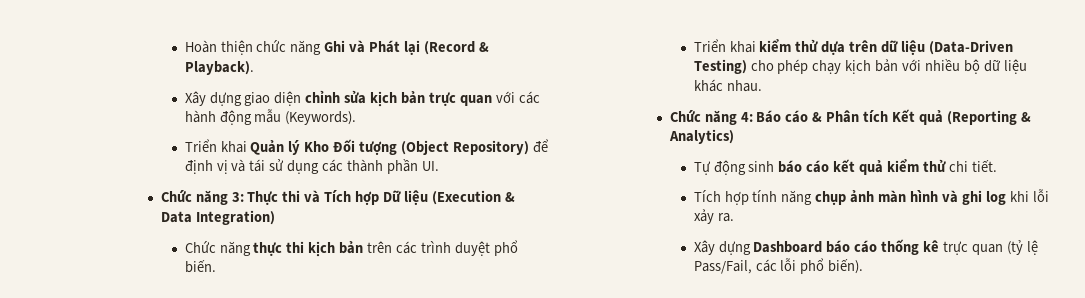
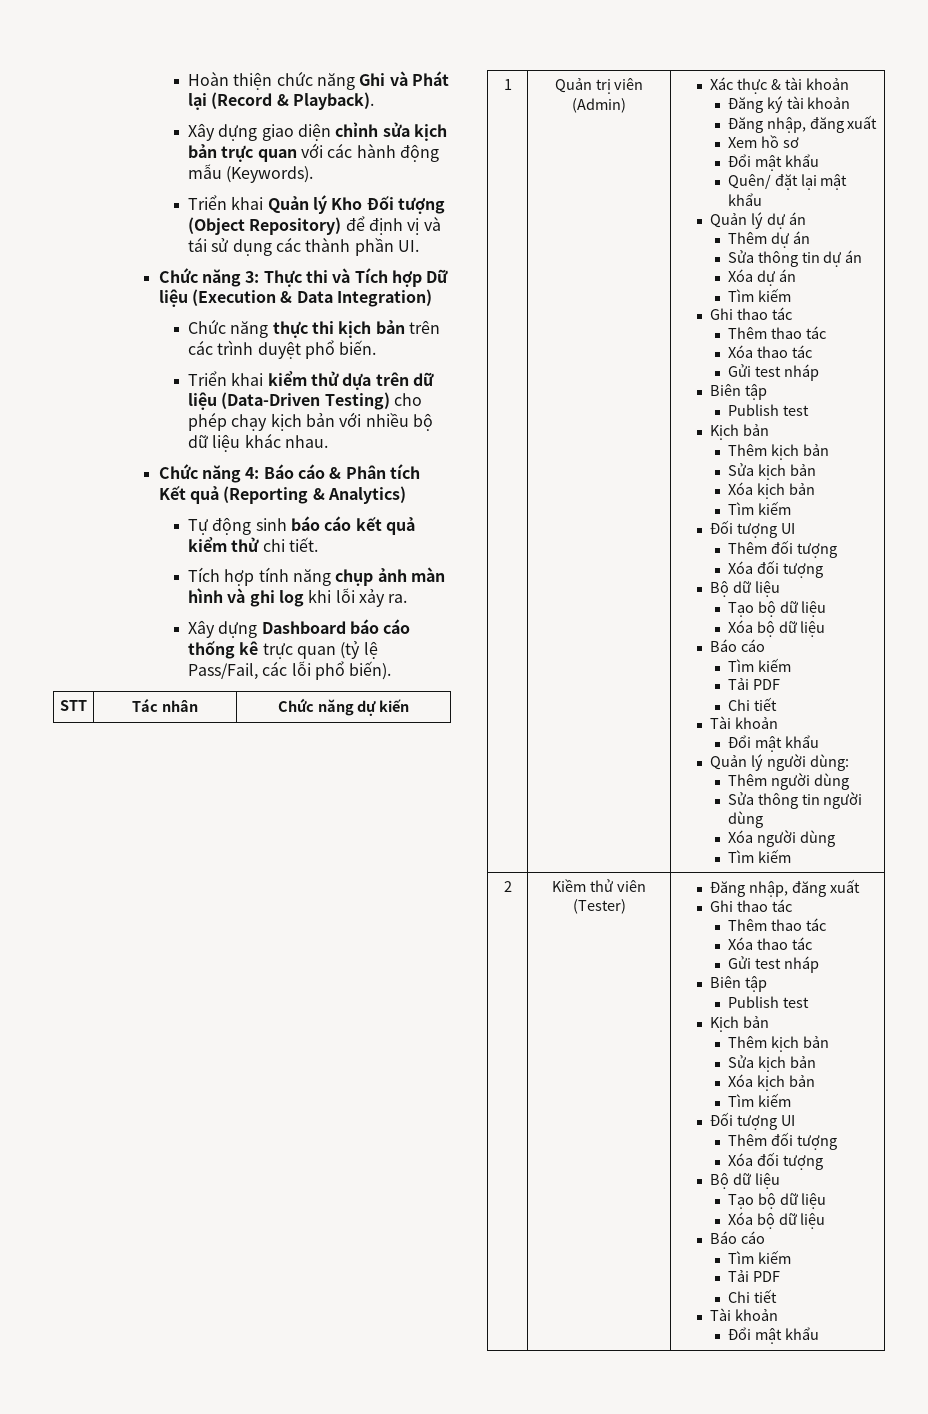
(864, 266) none -> [60,700,87,711] [132,698,198,712] [277,698,410,716] [503,79,512,90] [554,78,644,94] [572,98,626,113] [710,77,849,94] [727,96,851,113] [727,115,878,133] [727,135,799,148] [727,154,819,171] [727,174,848,190] [727,193,762,206] [710,212,806,229] [727,231,810,248] [727,250,863,267] [727,269,796,286] [727,288,791,302] [710,307,792,320] [727,326,826,339] [727,345,812,358] [727,364,819,381] [710,384,767,400] [727,404,809,416] [710,424,769,440] [727,444,829,460] [727,463,816,480] [727,482,815,499] [727,501,791,515] [710,520,795,538] [727,540,837,558] [727,560,823,578] [710,581,780,597] [727,601,827,617] [727,620,826,637] [710,639,765,652] [727,658,791,672] [727,678,780,690] [727,697,777,711] [710,716,778,729] [727,735,819,752] [710,754,849,771] [727,773,849,790] [727,792,863,809] [727,811,763,828] [727,830,835,847] [727,849,791,863] [503,881,512,892] [552,879,646,892] [572,899,626,914] [710,879,860,897] [710,899,792,912] [727,918,826,931] [727,937,812,950] [727,956,819,973] [710,976,767,992] [727,996,809,1008] [710,1016,769,1032] [727,1036,829,1052] [727,1055,816,1072] [727,1074,815,1091] [727,1093,791,1107] [710,1112,795,1130] [727,1132,837,1150] [727,1152,823,1170] [710,1173,780,1189] [727,1193,827,1209] [727,1212,826,1229] [710,1231,765,1244] [727,1250,791,1264] [727,1270,780,1282] [727,1289,777,1303] [710,1308,778,1321] [727,1327,819,1344] // STT | Tác nhân | Chức năng dự kiến // 1 | Quản trị viên (Admin) | Xác thực & tài khoản // Đăng ký tài khoản // Đăng nhập, đăng xuất // Xem hồ sơ // Đổi mật khẩu // Quên/ đặt lại mật khẩu // Quản lý dự án // Thêm dự án // Sửa thông tin dự án // Xóa dự án // Tìm kiếm // Ghi thao tác // Thêm thao tác // Xóa thao tác // Gửi test nháp // Biên tập // Publish test // Kịch bản // Thêm kịch bản // Sửa kịch bản // Xóa kịch bản // Tìm kiếm // Đối tượng UI // Thêm đối tượng // Xóa đối tượng // Bộ dữ liệu // Tạo bộ dữ liệu // Xóa bộ dữ liệu // Báo cáo // Tìm kiếm // Tải PDF // Chi tiết // Tài khoản // Đổi mật khẩu // Quản lý người dùng: // Thêm người dùng // Sửa thông tin người dùng // Xóa người dùng // Tìm kiếm // 2 | Kiềm thử viên (Tester) | Đăng nhập, đăng xuất // Ghi thao tác // Thêm thao tác // Xóa thao tác // Gửi test nháp // Biên tập // Publish test // Kịch bản // Thêm kịch bản // Sửa kịch bản // Xóa kịch bản // Tìm kiếm // Đối tượng UI // Thêm đối tượng // Xóa đối tượng // Bộ dữ liệu // Tạo bộ dữ liệu // Xóa bộ dữ liệu // Báo cáo // Tìm kiếm // Tải PDF // Chi tiết // Tài khoản // Đổi mật khẩu

